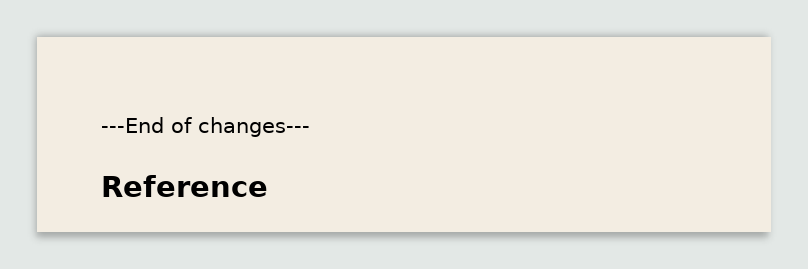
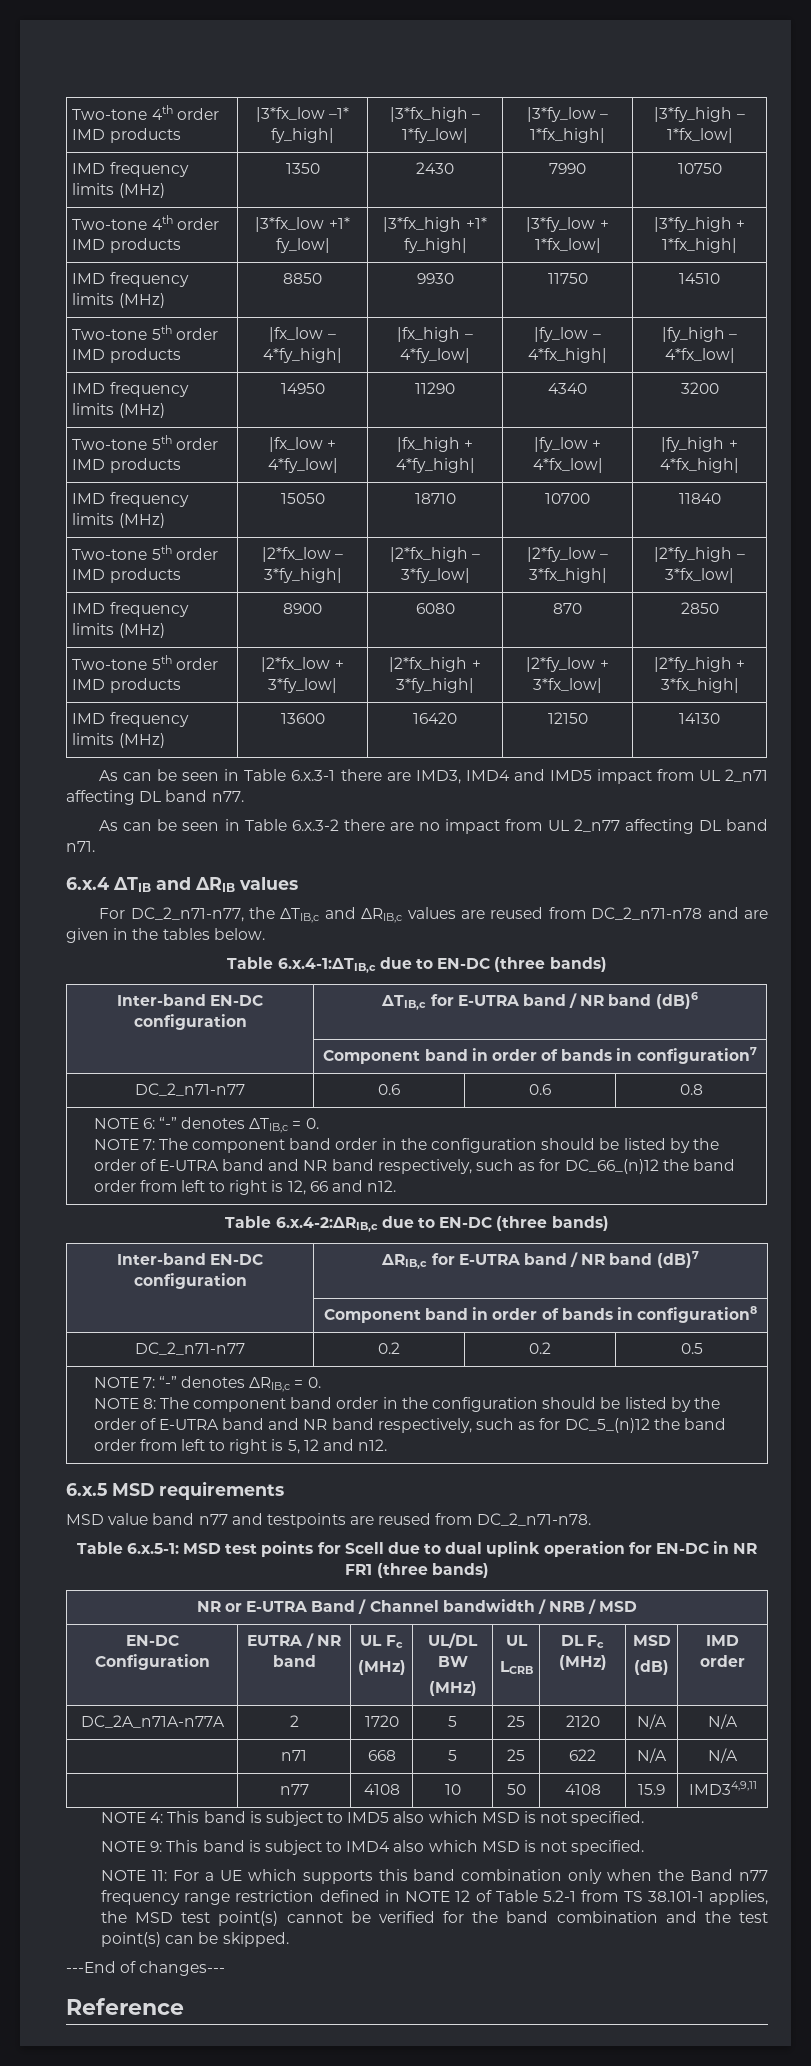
(101, 125) none -> [72,105,219,120] [72,128,181,143] [255,107,350,122] [271,128,334,143] [389,107,481,122] [402,128,468,143] [526,107,609,122] [530,128,605,143] [654,107,745,122] [666,128,733,143] [72,162,189,177] [72,183,165,198] [285,163,320,174] [416,162,454,174] [549,163,586,174] [677,163,722,174] [72,215,219,230] [72,238,181,253] [255,217,350,232] [275,238,330,253] [383,217,487,232] [403,238,467,253] [526,217,609,232] [534,238,601,253] [653,217,746,232] [662,238,737,253] [72,272,189,287] [72,293,165,308] [283,273,322,284] [416,273,454,284] [547,273,588,284] [679,273,720,284] [72,325,218,340] [72,348,181,363] [269,327,336,342] [263,348,342,363] [397,327,473,342] [400,348,470,363] [534,327,601,342] [528,348,607,363] [661,327,738,342] [664,348,735,363] [72,382,189,397] [72,403,165,418] [280,383,325,394] [415,382,455,394] [548,383,587,394] [680,382,719,394] [72,435,218,450] [72,458,181,473] [268,437,337,452] [267,458,338,473] [396,437,474,452] [395,458,475,473] [533,437,602,452] [532,458,603,473] [661,437,738,452] [660,458,739,473] [72,492,189,507] [72,513,165,528] [280,493,325,504] [414,493,456,504] [545,493,590,504] [678,493,721,504] [72,545,218,560] [72,568,181,583] [261,547,344,562] [263,568,342,583] [389,547,481,562] [400,568,470,583] [526,547,609,562] [528,568,607,583] [654,547,745,562] [665,568,734,583] [72,602,189,617] [72,623,165,638] [283,603,322,614] [415,603,455,614] [553,603,582,614] [680,602,719,614] [72,655,218,670] [72,678,181,693] [261,657,344,672] [268,678,337,693] [389,657,481,672] [396,678,474,693] [526,657,609,672] [533,678,602,693] [653,657,746,672] [660,678,739,693] [72,712,189,727] [72,733,165,748] [280,713,325,724] [413,712,457,724] [547,712,588,724] [679,713,720,724] [99,769,768,784] [66,790,244,805] [99,819,768,834] [66,841,95,852] [66,877,298,892] [99,907,768,923] [66,928,265,943] [227,957,607,973] [116,994,264,1006] [133,1014,247,1030] [381,992,698,1010] [323,1047,757,1064] [135,1083,245,1096] [378,1084,400,1095] [529,1084,551,1095] [679,1084,703,1095] [93,1117,319,1133] [93,1138,719,1153] [93,1159,735,1174] [93,1180,397,1195] [225,1216,609,1232] [116,1253,264,1265] [133,1273,247,1289] [381,1251,699,1269] [323,1306,758,1323] [135,1342,245,1355] [378,1342,400,1354] [529,1342,551,1354] [680,1343,703,1354] [93,1376,321,1392] [93,1397,720,1412] [93,1418,726,1433] [93,1439,388,1454] [66,1481,284,1500] [66,1513,591,1528] [76,1541,758,1557] [345,1563,489,1578] [196,1599,638,1614] [125,1635,179,1646] [94,1654,210,1670] [247,1633,341,1648] [272,1655,316,1667] [360,1635,403,1648] [357,1660,406,1675] [428,1633,478,1648] [437,1656,468,1667] [428,1681,477,1696] [505,1635,528,1646] [499,1661,533,1674] [560,1635,605,1648] [558,1655,607,1670] [632,1635,671,1646] [634,1660,669,1675] [706,1635,739,1646] [700,1655,745,1667] [80,1715,225,1728] [289,1715,299,1727] [364,1715,399,1727] [448,1716,457,1727] [507,1715,525,1727] [565,1715,600,1727] [637,1714,667,1729] [708,1714,738,1729] [281,1750,307,1761] [367,1750,396,1761] [448,1750,457,1761] [507,1749,525,1761] [569,1749,596,1761] [637,1748,667,1763] [708,1748,738,1763] [279,1784,309,1795] [363,1784,400,1795] [444,1784,461,1795] [506,1784,526,1795] [564,1784,601,1795] [638,1784,665,1795] [688,1781,757,1795] [101,1811,645,1826] [101,1840,645,1855] [101,1869,768,1884] [101,1890,769,1905] [101,1911,769,1926] [101,1932,289,1947] Two-tone 4th order IMD products | |3*fx_low –1* fy_high| | |3*fx_high – 1*fy_low| | |3*fy_low – 1*fx_high| | |3*fy_high – 1*fx_low| // IMD frequency limits (MHz) | 1350 | 2430 | 7990 | 10750 // Two-tone 4th order IMD products | |3*fx_low +1* fy_low| | |3*fx_high +1* fy_high| | |3*fy_low + 1*fx_low| | |3*fy_high + 1*fx_high| // IMD frequency limits (MHz) | 8850 | 9930 | 11750 | 14510 // Two-tone 5th order IMD products | |fx_low – 4*fy_high| | |fx_high – 4*fy_low| | |fy_low – 4*fx_high| | |fy_high – 4*fx_low| // IMD frequency limits (MHz) | 14950 | 11290 | 4340 | 3200 // Two-tone 5th order IMD products | |fx_low + 4*fy_low| | |fx_high + 4*fy_high| | |fy_low + 4*fx_low| | |fy_high + 4*fx_high| // IMD frequency limits (MHz) | 15050 | 18710 | 10700 | 11840 // Two-tone 5th order IMD products | |2*fx_low – 3*fy_high| | |2*fx_high – 3*fy_low| | |2*fy_low – 3*fx_high| | |2*fy_high – 3*fx_low| // IMD frequency limits (MHz) | 8900 | 6080 | 870 | 2850 // Two-tone 5th order IMD products | |2*fx_low + 3*fy_low| | |2*fx_high + 3*fy_high| | |2*fy_low + 3*fx_low| | |2*fy_high + 3*fx_high| // IMD frequency limits (MHz) | 13600 | 16420 | 12150 | 14130 // As can be seen in Table 6.x.3-1 there are IMD3, IMD4 and IMD5 impact from UL 2_n71 affecting DL band n77. // As can be seen in Table 6.x.3-2 there are no impact from UL 2_n77 affecting DL band n71. // 6.x.4 ∆TIB and ∆RIB values // For DC_2_n71-n77, the ΔTIB,c and ΔRIB,c values are reused from DC_2_n71-n78 and are given in the tables below. // Table 6.x.4-1:ΔTIB,c due to EN-DC (three bands) // Inter-band EN-DC configuration | ΔTIB,c for E-UTRA band / NR band (dB)6 // | Component band in order of bands in configuration7 // DC_2_n71-n77 | 0.6 | 0.6 | 0.8 // NOTE 6: “-” denotes ΔTIB,c = 0. // NOTE 7: The component band order in the configuration should be listed by the order of E-UTRA band and NR band respectively, such as for DC_66_(n)12 the band order from left to right is 12, 66 and n12. // Table 6.x.4-2:ΔRIB,c due to EN-DC (three bands) // Inter-band EN-DC configuration | ΔRIB,c for E-UTRA band / NR band (dB)7 // | Component band in order of bands in configuration8 // DC_2_n71-n77 | 0.2 | 0.2 | 0.5 // NOTE 7: “-” denotes ΔRIB,c = 0. // NOTE 8: The component band order in the configuration should be listed by the order of E-UTRA band and NR band respectively, such as for DC_5_(n)12 the band order from left to right is 5, 12 and n12. // 6.x.5 MSD requirements // MSD value band n77 and testpoints are reused from DC_2_n71-n78. // Table 6.x.5-1: MSD test points for Scell due to dual uplink operation for EN-DC in NR FR1 (three bands) // NR or E-UTRA Band / Channel bandwidth / NRB / MSD // EN-DC Configuration | EUTRA / NR band | UL Fc // (MHz) | UL/DL BW // (MHz) | UL // LCRB | DL Fc (MHz) | MSD // (dB) | IMD order // DC_2A_n71A-n77A | 2 | 1720 | 5 | 25 | 2120 | N/A | N/A // | n71 | 668 | 5 | 25 | 622 | N/A | N/A // | n77 | 4108 | 10 | 50 | 4108 | 15.9 | IMD34,9,11 // NOTE 4: This band is subject to IMD5 also which MSD is not specified. // NOTE 9: This band is subject to IMD4 also which MSD is not specified. // NOTE 11: For a UE which supports this band combination only when the Band n77 frequency range restriction defined in NOTE 12 of Table 5.2-1 from TS 38.101-1 applies, the MSD test point(s) cannot be verified for the band combination and the test point(s) can be skipped. //

